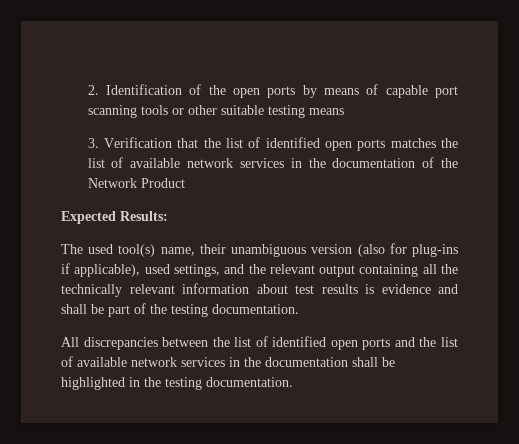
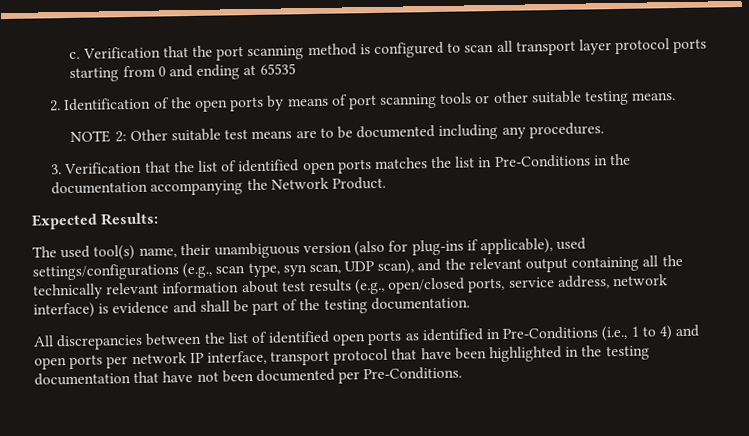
(87, 90) none -> [69,38,708,61] [69,63,296,82] c. Verification that the port scanning method is configured to scan all transport layer protocol ports starting from 0 and ending at 65535 //
[385,85,428,98] capable -> (348, 100) none
[308,108,344,115] means -> [631,92,677,101] [70,122,604,143] means. // NOTE 2: Other suitable test means are to be documented including any procedures.
[111,157,435,168] of available network services in the documentation of -> [478,153,632,169] [51,180,244,196] in Pre-Conditions in the documentation accompanying
[140,178,185,188] Product -> [331,176,386,190] Product.
[173,264,220,277] settings, -> [32,259,415,281] settings/configurations (e.g., scan type, syn scan, UDP scan),
(358, 289) none -> [355,274,669,295] [33,302,95,319] (e.g., open/closed ports, service address, network interface)
[394,337,459,347] [61,356,395,367] [61,377,293,390] and the list of available network services in the documentation shall be highlighted in the testing documentation. -> [404,324,700,342] [34,345,650,370] [34,366,463,386] as identified in Pre-Conditions (i.e., 1 to 4) and open ports per network IP interface, transport protocol that have been highlighted in the testing documentation that have not been documented per Pre-Conditions.

